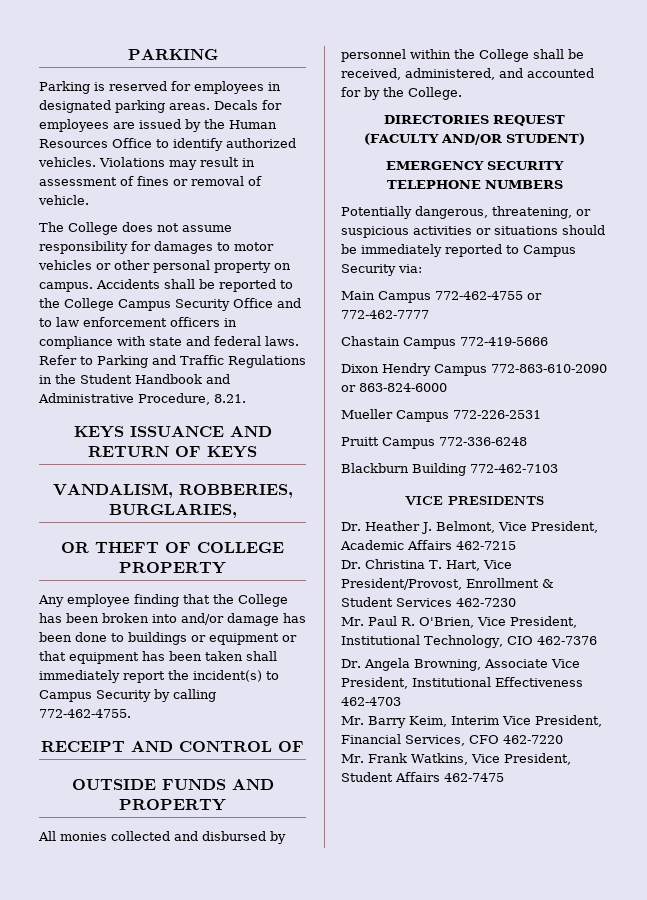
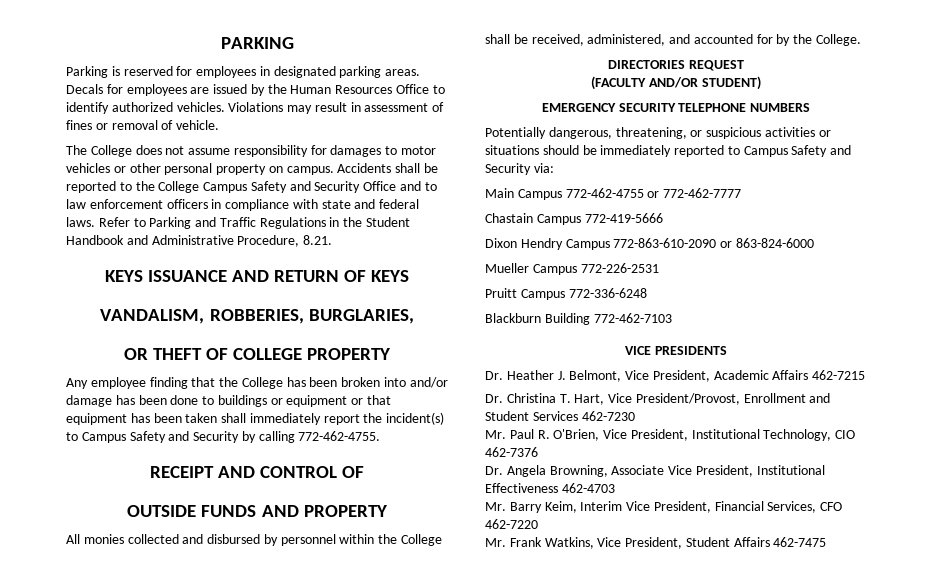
(171, 305) none -> [250,181,311,193] Safety and
(92, 696) none -> [129,431,190,443] Safety and
(576, 251) none -> [791,145,852,157] Safety and
[542,579,554,588] & -> [809,393,831,403] and

